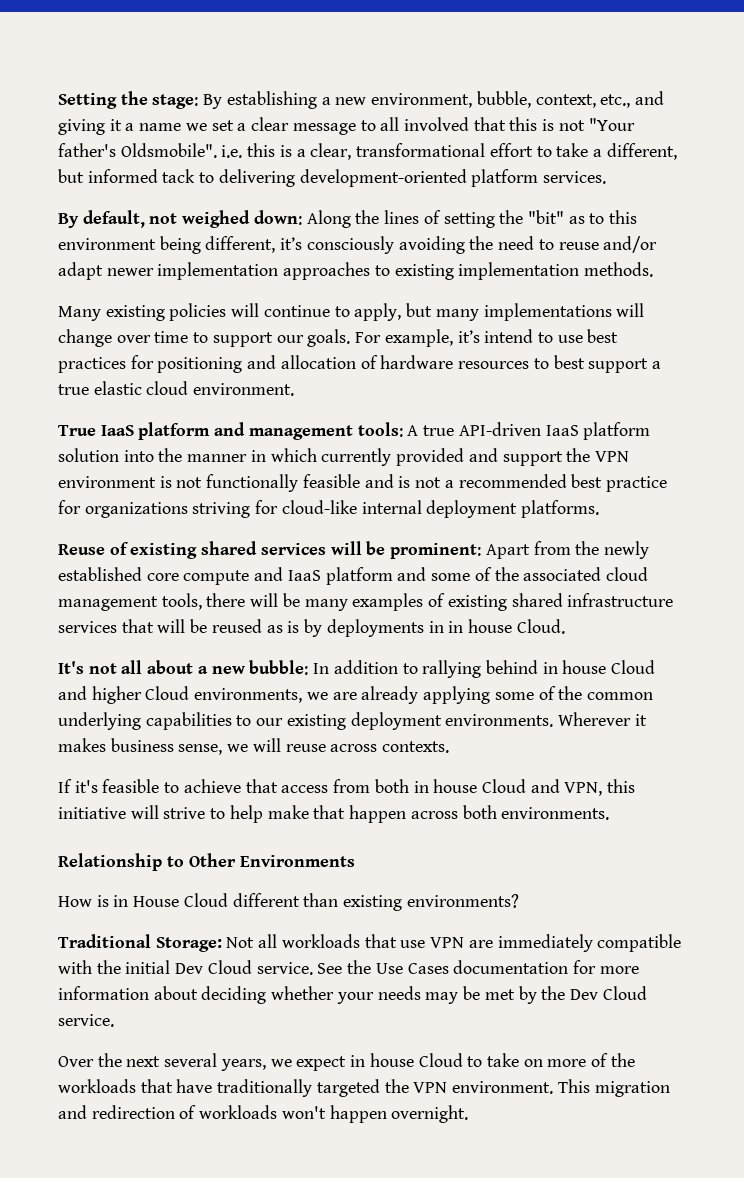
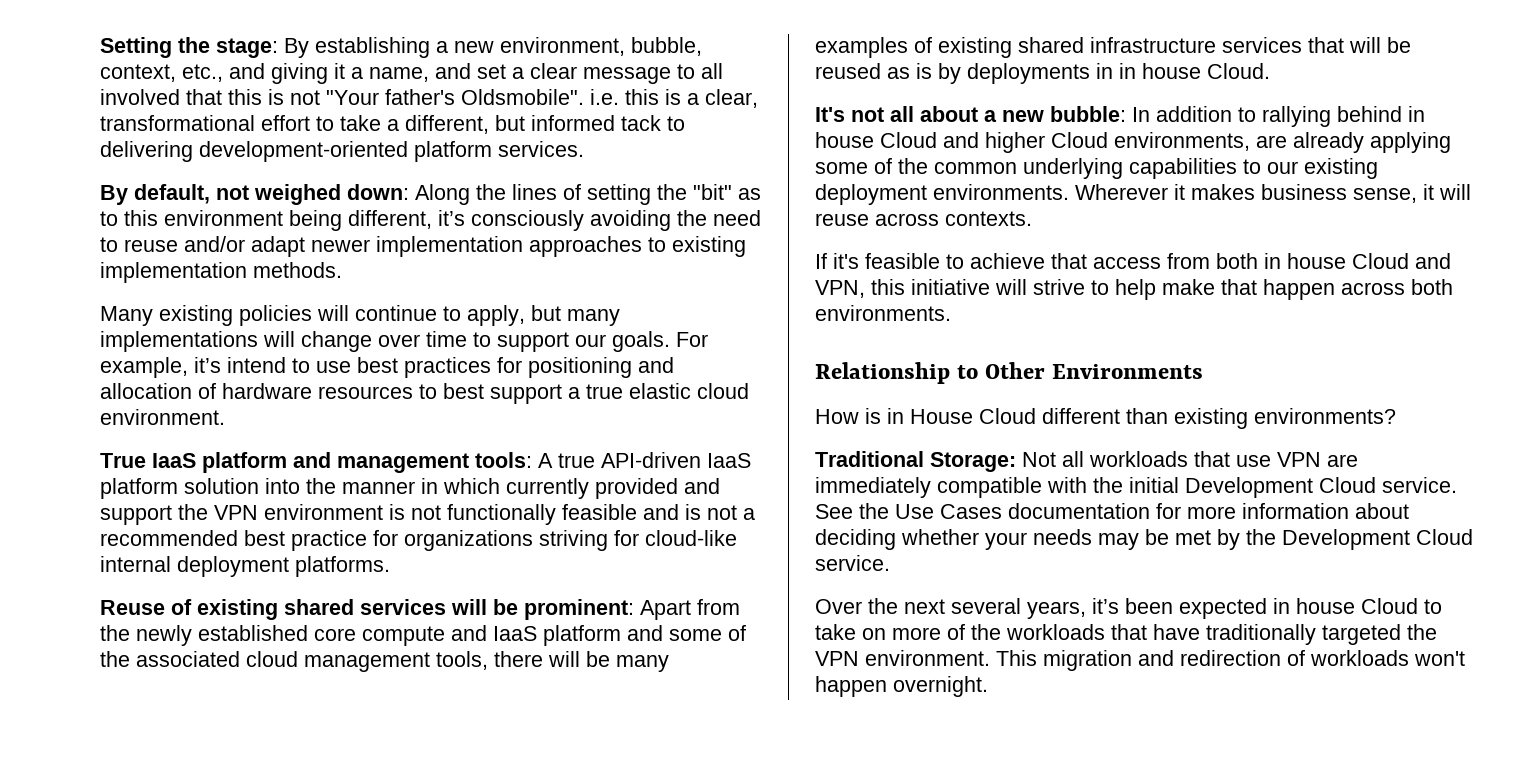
[139,123,207,131] name we -> [369,63,471,82] name, and
[306,692,328,700] we -> (1250, 141) none
[227,744,249,752] we -> [1423,184,1434,200] it
[175,963,204,974] Dev -> [1185,477,1313,498] Development
[569,989,598,1000] Dev -> [1282,529,1410,550] Development
[270,1056,347,1071] we expect -> [1092,598,1267,619] it’s been expected

